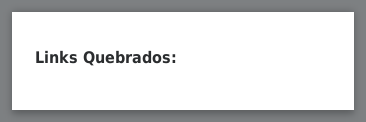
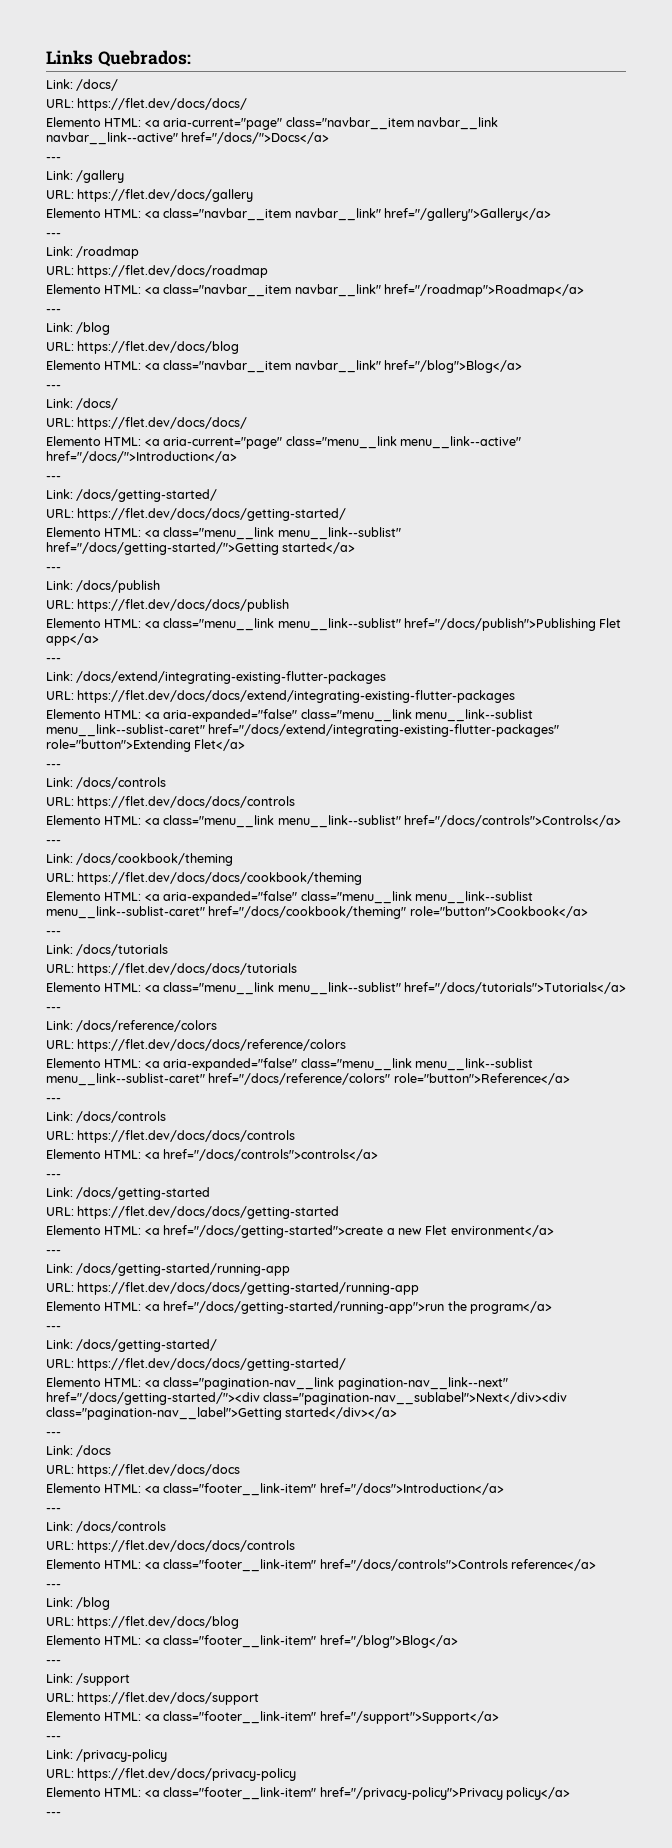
(177, 58) none -> [46,79,119,91] [46,98,248,111] [46,117,498,130] [46,132,330,145] [46,157,61,161] [46,170,125,183] [46,189,254,202] [46,208,551,221] [46,233,61,237] [46,246,140,259] [46,265,269,278] [46,284,584,297] [46,309,61,313] [46,322,111,335] [46,341,240,354] [46,360,522,373] [46,385,61,389] [46,398,119,410] [46,417,248,430] [46,436,521,449] [46,451,237,463] [46,476,61,480] [46,489,218,502] [46,508,347,521] [46,527,401,540] [46,542,356,555] [46,567,61,571] [46,580,161,593] [46,599,290,612] [46,618,622,631] [46,633,99,646] [46,658,61,662] [46,671,387,684] [46,690,516,703] [46,709,533,722] [46,724,560,737] [46,739,246,752] [46,764,61,768] [46,777,167,789] [46,796,296,809] [46,815,621,828] [46,840,61,844] [46,853,234,866] [46,872,363,885] [46,891,533,904] [46,906,588,919] [46,931,61,935] [46,944,169,956] [46,963,298,976] [46,982,626,995] [46,1007,61,1011] [46,1020,218,1032] [46,1039,347,1052] [46,1058,533,1071] [46,1073,570,1086] [46,1098,61,1102] [46,1111,167,1123] [46,1130,296,1143] [46,1149,379,1161] [46,1174,61,1178] [46,1187,211,1200] [46,1206,340,1219] [46,1225,554,1238] [46,1250,61,1254] [46,1263,291,1276] [46,1282,420,1295] [46,1301,552,1314] [46,1326,61,1330] [46,1339,218,1352] [46,1358,347,1371] [46,1377,508,1390] [46,1392,568,1405] [46,1407,398,1420] [46,1432,61,1436] [46,1445,112,1457] [46,1464,241,1477] [46,1483,504,1496] [46,1508,61,1512] [46,1521,167,1533] [46,1540,296,1553] [46,1559,596,1572] [46,1584,61,1588] [46,1597,111,1610] [46,1616,240,1629] [46,1635,458,1648] [46,1660,61,1664] [46,1673,131,1686] [46,1692,260,1705] [46,1711,499,1724] [46,1736,61,1740] [46,1749,168,1762] [46,1768,297,1781] [46,1787,570,1800] [46,1812,61,1816] // Link: /docs/ // URL: https://flet.dev/docs/docs/ // Elemento HTML: <a aria-current="page" class="navbar__item navbar__link navbar__link--active" href="/docs/">Docs</a> // --- // Link: /gallery // URL: https://flet.dev/docs/gallery // Elemento HTML: <a class="navbar__item navbar__link" href="/gallery">Gallery</a> // --- // Link: /roadmap // URL: https://flet.dev/docs/roadmap // Elemento HTML: <a class="navbar__item navbar__link" href="/roadmap">Roadmap</a> // --- // Link: /blog // URL: https://flet.dev/docs/blog // Elemento HTML: <a class="navbar__item navbar__link" href="/blog">Blog</a> // --- // Link: /docs/ // URL: https://flet.dev/docs/docs/ // Elemento HTML: <a aria-current="page" class="menu__link menu__link--active" href="/docs/">Introduction</a> // --- // Link: /docs/getting-started/ // URL: https://flet.dev/docs/docs/getting-started/ // Elemento HTML: <a class="menu__link menu__link--sublist" href="/docs/getting-started/">Getting started</a> // --- // Link: /docs/publish // URL: https://flet.dev/docs/docs/publish // Elemento HTML: <a class="menu__link menu__link--sublist" href="/docs/publish">Publishing Flet app</a> // --- // Link: /docs/extend/integrating-existing-flutter-packages // URL: https://flet.dev/docs/docs/extend/integrating-existing-flutter-packages // Elemento HTML: <a aria-expanded="false" class="menu__link menu__link--sublist menu__link--sublist-caret" href="/docs/extend/integrating-existing-flutter-packages" role="button">Extending Flet</a> // --- // Link: /docs/controls // URL: https://flet.dev/docs/docs/controls // Elemento HTML: <a class="menu__link menu__link--sublist" href="/docs/controls">Controls</a> // --- // Link: /docs/cookbook/theming // URL: https://flet.dev/docs/docs/cookbook/theming // Elemento HTML: <a aria-expanded="false" class="menu__link menu__link--sublist menu__link--sublist-caret" href="/docs/cookbook/theming" role="button">Cookbook</a> // --- // Link: /docs/tutorials // URL: https://flet.dev/docs/docs/tutorials // Elemento HTML: <a class="menu__link menu__link--sublist" href="/docs/tutorials">Tutorials</a> // --- // Link: /docs/reference/colors // URL: https://flet.dev/docs/docs/reference/colors // Elemento HTML: <a aria-expanded="false" class="menu__link menu__link--sublist menu__link--sublist-caret" href="/docs/reference/colors" role="button">Reference</a> // --- // Link: /docs/controls // URL: https://flet.dev/docs/docs/controls // Elemento HTML: <a href="/docs/controls">controls</a> // --- // Link: /docs/getting-started // URL: https://flet.dev/docs/docs/getting-started // Elemento HTML: <a href="/docs/getting-started">create a new Flet environment</a> // --- // Link: /docs/getting-started/running-app // URL: https://flet.dev/docs/docs/getting-started/running-app // Elemento HTML: <a href="/docs/getting-started/running-app">run the program</a> // --- // Link: /docs/getting-started/ // URL: https://flet.dev/docs/docs/getting-started/ // Elemento HTML: <a class="pagination-nav__link pagination-nav__link--next" href="/docs/getting-started/"><div class="pagination-nav__sublabel">Next</div><div class="pagination-nav__label">Getting started</div></a> // --- // Link: /docs // URL: https://flet.dev/docs/docs // Elemento HTML: <a class="footer__link-item" href="/docs">Introduction</a> // --- // Link: /docs/controls // URL: https://flet.dev/docs/docs/controls // Elemento HTML: <a class="footer__link-item" href="/docs/controls">Controls reference</a> // --- // Link: /blog // URL: https://flet.dev/docs/blog // Elemento HTML: <a class="footer__link-item" href="/blog">Blog</a> // --- // Link: /support // URL: https://flet.dev/docs/support // Elemento HTML: <a class="footer__link-item" href="/support">Support</a> // --- // Link: /privacy-policy // URL: https://flet.dev/docs/privacy-policy // Elemento HTML: <a class="footer__link-item" href="/privacy-policy">Privacy policy</a> // ---

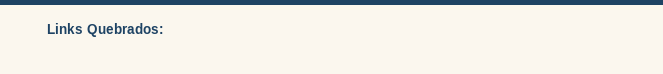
[46,79,119,91] [46,98,248,111] [46,117,498,130] [46,132,330,145] [46,157,61,161] [46,170,125,183] [46,189,254,202] [46,208,551,221] [46,233,61,237] [46,246,140,259] [46,265,269,278] [46,284,584,297] [46,309,61,313] [46,322,111,335] [46,341,240,354] [46,360,522,373] [46,385,61,389] [46,398,119,410] [46,417,248,430] [46,436,521,449] [46,451,237,463] [46,476,61,480] [46,489,218,502] [46,508,347,521] [46,527,401,540] [46,542,356,555] [46,567,61,571] [46,580,161,593] [46,599,290,612] [46,618,622,631] [46,633,99,646] [46,658,61,662] [46,671,387,684] [46,690,516,703] [46,709,533,722] [46,724,560,737] [46,739,246,752] [46,764,61,768] [46,777,167,789] [46,796,296,809] [46,815,621,828] [46,840,61,844] [46,853,234,866] [46,872,363,885] [46,891,533,904] [46,906,588,919] [46,931,61,935] [46,944,169,956] [46,963,298,976] [46,982,626,995] [46,1007,61,1011] [46,1020,218,1032] [46,1039,347,1052] [46,1058,533,1071] [46,1073,570,1086] [46,1098,61,1102] [46,1111,167,1123] [46,1130,296,1143] [46,1149,379,1161] [46,1174,61,1178] [46,1187,211,1200] [46,1206,340,1219] [46,1225,554,1238] [46,1250,61,1254] [46,1263,291,1276] [46,1282,420,1295] [46,1301,552,1314] [46,1326,61,1330] [46,1339,218,1352] [46,1358,347,1371] [46,1377,508,1390] [46,1392,568,1405] [46,1407,398,1420] [46,1432,61,1436] [46,1445,112,1457] [46,1464,241,1477] [46,1483,504,1496] [46,1508,61,1512] [46,1521,167,1533] [46,1540,296,1553] [46,1559,596,1572] [46,1584,61,1588] [46,1597,111,1610] [46,1616,240,1629] [46,1635,458,1648] [46,1660,61,1664] [46,1673,131,1686] [46,1692,260,1705] [46,1711,499,1724] [46,1736,61,1740] [46,1749,168,1762] [46,1768,297,1781] [46,1787,570,1800] [46,1812,61,1816] // Link: /docs/ // URL: https://flet.dev/docs/docs/ // Elemento HTML: <a aria-current="page" class="navbar__item navbar__link navbar__link--active" href="/docs/">Docs</a> // --- // Link: /gallery // URL: https://flet.dev/docs/gallery // Elemento HTML: <a class="navbar__item navbar__link" href="/gallery">Gallery</a> // --- // Link: /roadmap // URL: https://flet.dev/docs/roadmap // Elemento HTML: <a class="navbar__item navbar__link" href="/roadmap">Roadmap</a> // --- // Link: /blog // URL: https://flet.dev/docs/blog // Elemento HTML: <a class="navbar__item navbar__link" href="/blog">Blog</a> // --- // Link: /docs/ // URL: https://flet.dev/docs/docs/ // Elemento HTML: <a aria-current="page" class="menu__link menu__link--active" href="/docs/">Introduction</a> // --- // Link: /docs/getting-started/ // URL: https://flet.dev/docs/docs/getting-started/ // Elemento HTML: <a class="menu__link menu__link--sublist" href="/docs/getting-started/">Getting started</a> // --- // Link: /docs/publish // URL: https://flet.dev/docs/docs/publish // Elemento HTML: <a class="menu__link menu__link--sublist" href="/docs/publish">Publishing Flet app</a> // --- // Link: /docs/extend/integrating-existing-flutter-packages // URL: https://flet.dev/docs/docs/extend/integrating-existing-flutter-packages // Elemento HTML: <a aria-expanded="false" class="menu__link menu__link--sublist menu__link--sublist-caret" href="/docs/extend/integrating-existing-flutter-packages" role="button">Extending Flet</a> // --- // Link: /docs/controls // URL: https://flet.dev/docs/docs/controls // Elemento HTML: <a class="menu__link menu__link--sublist" href="/docs/controls">Controls</a> // --- // Link: /docs/cookbook/theming // URL: https://flet.dev/docs/docs/cookbook/theming // Elemento HTML: <a aria-expanded="false" class="menu__link menu__link--sublist menu__link--sublist-caret" href="/docs/cookbook/theming" role="button">Cookbook</a> // --- // Link: /docs/tutorials // URL: https://flet.dev/docs/docs/tutorials // Elemento HTML: <a class="menu__link menu__link--sublist" href="/docs/tutorials">Tutorials</a> // --- // Link: /docs/reference/colors // URL: https://flet.dev/docs/docs/reference/colors // Elemento HTML: <a aria-expanded="false" class="menu__link menu__link--sublist menu__link--sublist-caret" href="/docs/reference/colors" role="button">Reference</a> // --- // Link: /docs/controls // URL: https://flet.dev/docs/docs/controls // Elemento HTML: <a href="/docs/controls">controls</a> // --- // Link: /docs/getting-started // URL: https://flet.dev/docs/docs/getting-started // Elemento HTML: <a href="/docs/getting-started">create a new Flet environment</a> // --- // Link: /docs/getting-started/running-app // URL: https://flet.dev/docs/docs/getting-started/running-app // Elemento HTML: <a href="/docs/getting-started/running-app">run the program</a> // --- // Link: /docs/getting-started/ // URL: https://flet.dev/docs/docs/getting-started/ // Elemento HTML: <a class="pagination-nav__link pagination-nav__link--next" href="/docs/getting-started/"><div class="pagination-nav__sublabel">Next</div><div class="pagination-nav__label">Getting started</div></a> // --- // Link: /docs // URL: https://flet.dev/docs/docs // Elemento HTML: <a class="footer__link-item" href="/docs">Introduction</a> // --- // Link: /docs/controls // URL: https://flet.dev/docs/docs/controls // Elemento HTML: <a class="footer__link-item" href="/docs/controls">Controls reference</a> // --- // Link: /blog // URL: https://flet.dev/docs/blog // Elemento HTML: <a class="footer__link-item" href="/blog">Blog</a> // --- // Link: /support // URL: https://flet.dev/docs/support // Elemento HTML: <a class="footer__link-item" href="/support">Support</a> // --- // Link: /privacy-policy // URL: https://flet.dev/docs/privacy-policy // Elemento HTML: <a class="footer__link-item" href="/privacy-policy">Privacy policy</a> // --- -> (164, 30) none

